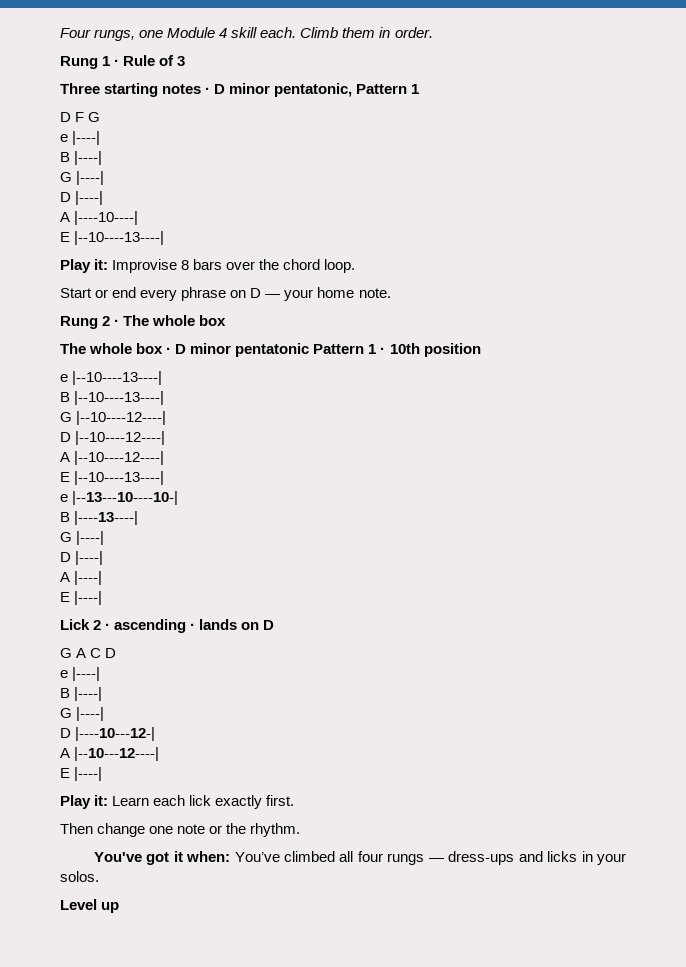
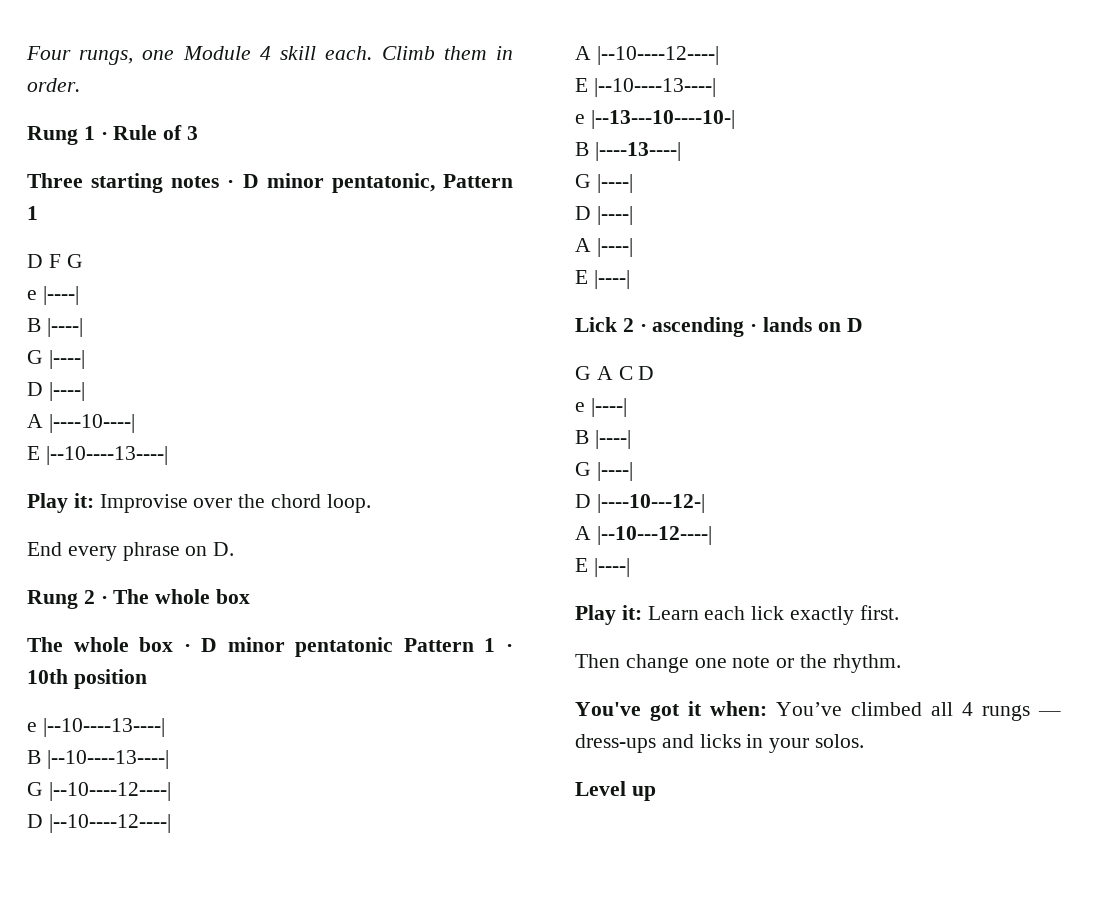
[181,259,223,270] 8 bars -> (188, 503) none
[60,287,391,301] Start or end every phrase on D — your home note. -> [27,542,235,561] End every phrase on D.
[357,851,383,862] four -> [962,702,973,716] 4

